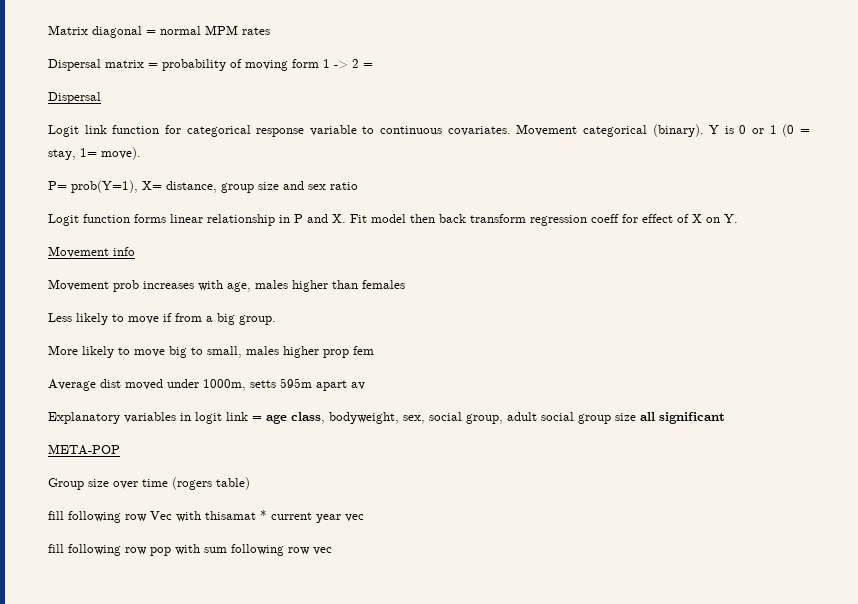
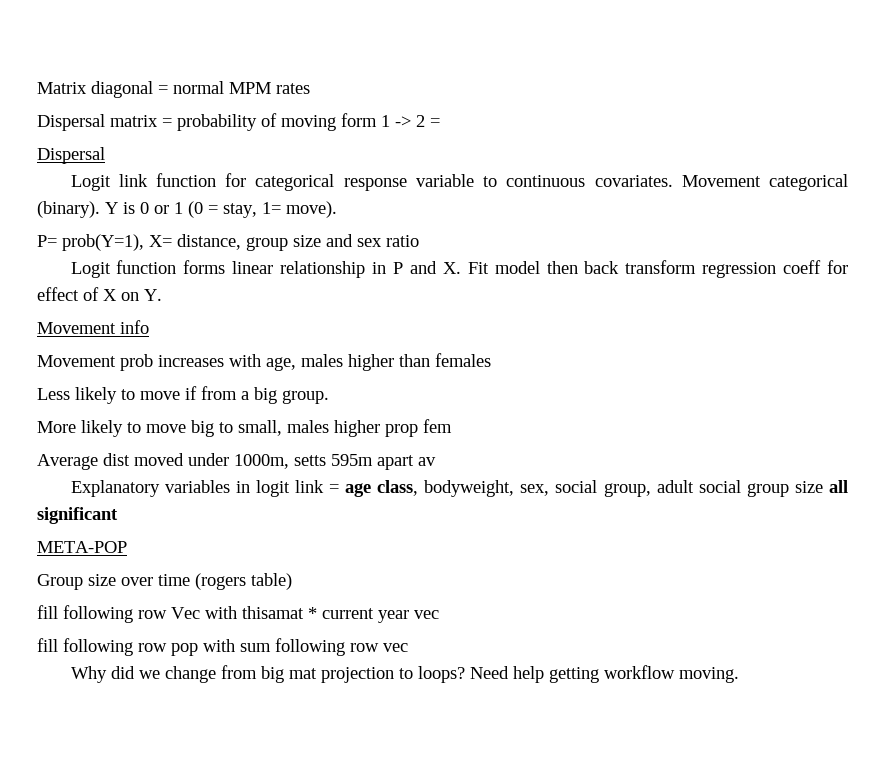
(332, 551) none -> [70,665,739,683] // Why did we change from big mat projection to loops? Need help getting workflow moving.

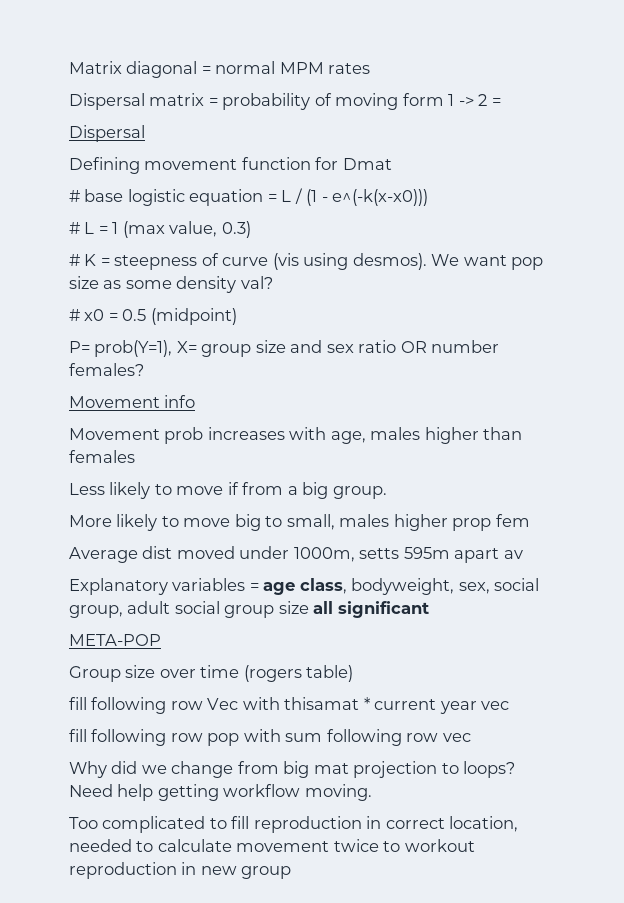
[70,173,848,191] [37,201,337,218] Logit link function for categorical response variable to continuous covariates. Movement categorical (binary). Y is 0 or 1 (0 = stay, 1= move). -> [69,157,392,174] [69,188,429,206] [69,221,251,238] [69,253,544,270] [69,276,273,293] [69,308,237,325] Defining movement function for Dmat // # base logistic equation = L / (1 - e^(-k(x-x0))) // # L = 1 (max value, 0.3) // # K = steepness of curve (vis using desmos). We want pop size as some density val? // # x0 = 0.5 (midpoint)
[177,234,241,250] distance, -> (197, 347) none
[70,260,849,278] [37,287,162,301] // Logit function forms linear relationship in P and X. Fit model then back transform regression coeff for effect of X on Y. -> [400,340,500,353] [69,363,144,376] OR number females?
[235,480,324,497] in logit link -> (246, 584) none
(739, 675) none -> [69,816,519,833] [69,839,475,852] [69,862,292,879] // Too complicated to fill reproduction in correct location, needed to calculate movement twice to workout reproduction in new group

